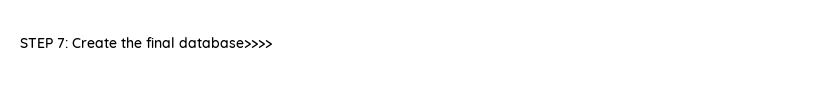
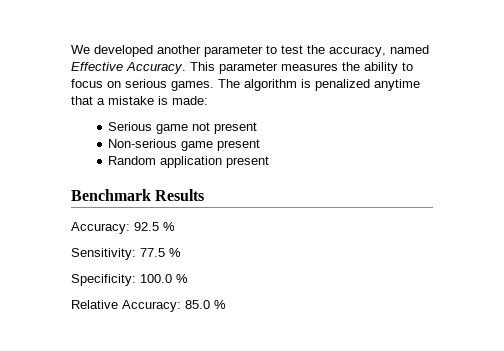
[20,37,272,48] STEP 7: Create the final database>>>> -> [71,45,429,57] [71,62,413,74] [71,79,420,91] [71,96,208,105] [108,122,258,134] [108,139,261,151] [108,156,270,168] [71,189,205,201] [71,222,175,234] [71,248,181,260] [71,274,188,286] [71,300,226,312] We developed another parameter to test the accuracy, named Effective Accuracy. This parameter measures the ability to focus on serious games. The algorithm is penalized anytime that a mistake is made: // Serious game not present // Non-serious game present // Random application present // Benchmark Results // Accuracy: 92.5 % // Sensitivity: 77.5 % // Specificity: 100.0 % // Relative Accuracy: 85.0 %

